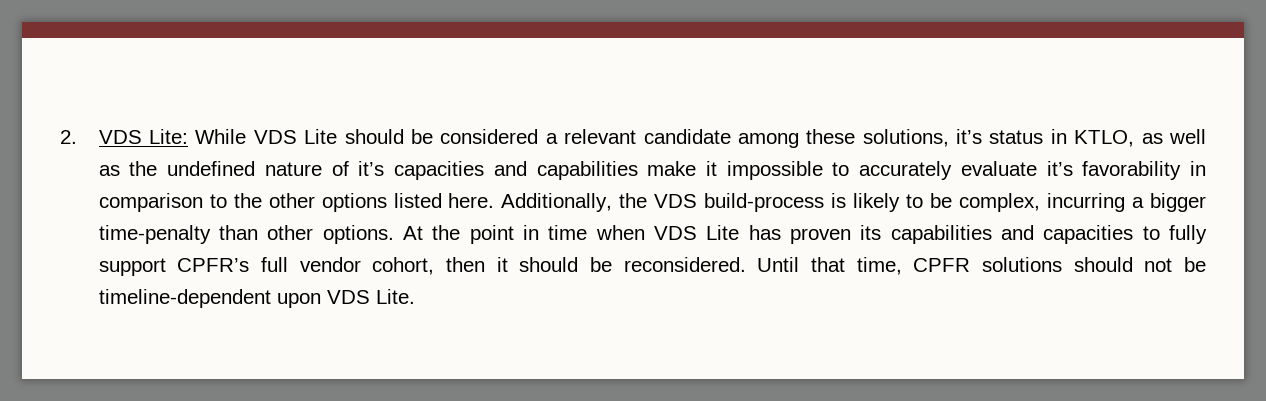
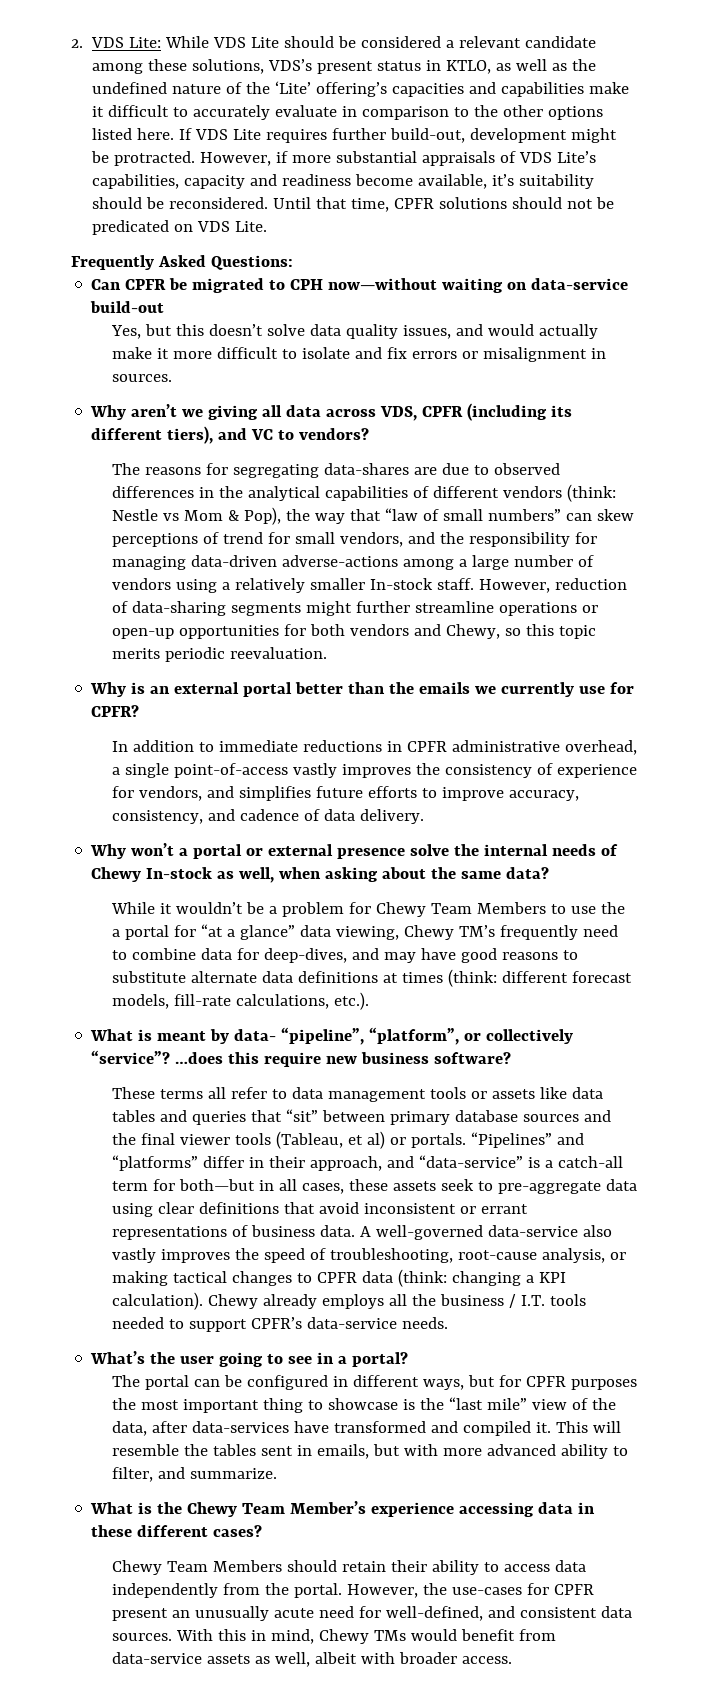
[956,129,983,144] it’s -> [268,59,374,74] VDS’s present
[358,161,385,176] it’s -> [246,81,388,97] the ‘Lite’ offering’s
[726,161,823,180] impossible -> [108,105,170,117] difficult
[1046,161,1182,180] it’s favorability -> (338, 111) none
[501,193,1206,212] [98,225,1207,244] [98,257,508,276] Additionally, the VDS build-process is likely to be complex, incurring a bigger time-penalty than other options. At the point in time when VDS Lite has proven its capabilities and capacities to fully support CPFR’s full vendor cohort, then it -> [179,128,618,143] [91,151,597,166] [92,174,595,189] If VDS Lite requires further build-out, development might be protracted. However, if more substantial appraisals of VDS Lite’s capabilities, capacity and readiness become available, it’s suitability
[98,289,321,308] timeline-dependent upon -> [92,220,194,235] predicated on
(415, 296) none -> [71,255,293,270] [91,278,629,293] [90,301,165,313] [111,324,599,339] [112,347,607,362] [112,374,173,382] [90,403,573,421] [91,426,370,444] [112,463,561,478] [112,484,617,502] [112,507,635,525] [112,532,598,547] [112,555,595,570] [112,578,628,593] [112,601,599,616] [112,624,597,639] [112,647,328,662] [90,682,635,697] [91,705,140,717] [112,740,638,755] [112,763,638,778] [112,786,580,801] [112,809,425,824] [90,843,619,859] [91,867,550,883] [111,902,626,917] [112,924,619,940] [112,948,579,963] [112,969,633,987] [112,992,370,1010] [90,1027,574,1045] [91,1050,512,1067] [112,1087,604,1102] [112,1109,612,1125] [112,1131,585,1149] [112,1155,624,1171] [112,1179,638,1194] [112,1202,529,1217] [112,1225,613,1240] [112,1248,627,1263] [112,1269,567,1287] [112,1292,587,1310] [112,1317,449,1332] [90,1351,409,1367] [112,1375,638,1390] [112,1397,617,1413] [112,1421,622,1436] [112,1444,629,1459] [112,1467,278,1482] [90,1501,596,1517] [91,1525,263,1537] [112,1560,587,1575] [112,1583,595,1598] [112,1606,633,1621] [112,1629,557,1644] [112,1652,513,1667] // Frequently Asked Questions: // Can CPFR be migrated to CPH now—without waiting on data-service build-out // Yes, but this doesn’t solve data quality issues, and would actually make it more difficult to isolate and fix errors or misalignment in sources. // Why aren’t we giving all data across VDS, CPFR (including its different tiers), and VC to vendors? // The reasons for segregating data-shares are due to observed differences in the analytical capabilities of different vendors (think: Nestle vs Mom & Pop), the way that “law of small numbers” can skew perceptions of trend for small vendors, and the responsibility for managing data-driven adverse-actions among a large number of vendors using a relatively smaller In-stock staff. However, reduction of data-sharing segments might further streamline operations or open-up opportunities for both vendors and Chewy, so this topic merits periodic reevaluation. // Why is an external portal better than the emails we currently use for CPFR? // In addition to immediate reductions in CPFR administrative overhead, a single point-of-access vastly improves the consistency of experience for vendors, and simplifies future efforts to improve accuracy, consistency, and cadence of data delivery. // Why won’t a portal or external presence solve the internal needs of Chewy In-stock as well, when asking about the same data? // While it wouldn’t be a problem for Chewy Team Members to use the a portal for “at a glance” data viewing, Chewy TM’s frequently need to combine data for deep-dives, and may have good reasons to substitute alternate data definitions at times (think: different forecast models, fill-rate calculations, etc.). // What is meant by data- “pipeline”, “platform”, or collectively “service”? …does this require new business software? // These terms all refer to data management tools or assets like data tables and queries that “sit” between primary database sources and the final viewer tools (Tableau, et al) or portals. “Pipelines” and “platforms” differ in their approach, and “data-service” is a catch-all term for both—but in all cases, these assets seek to pre-aggregate data using clear definitions that avoid inconsistent or errant representations of business data. A well-governed data-service also vastly improves the speed of troubleshooting, root-cause analysis, or making tactical changes to CPFR data (think: changing a KPI calculation). Chewy already employs all the business / I.T. tools needed to support CPFR’s data-service needs. // What’s the user going to see in a portal? // The portal can be configured in different ways, but for CPFR purposes the most important thing to showcase is the “last mile” view of the data, after data-services have transformed and compiled it. This will resemble the tables sent in emails, but with more advanced ability to filter, and summarize. // What is the Chewy Team Member’s experience accessing data in these different cases? // Chewy Team Members should retain their ability to access data independently from the portal. However, the use-cases for CPFR present an unusually acute need for well-defined, and consistent data sources. With this in mind, Chewy TMs would benefit from data-service assets as well, albeit with broader access.

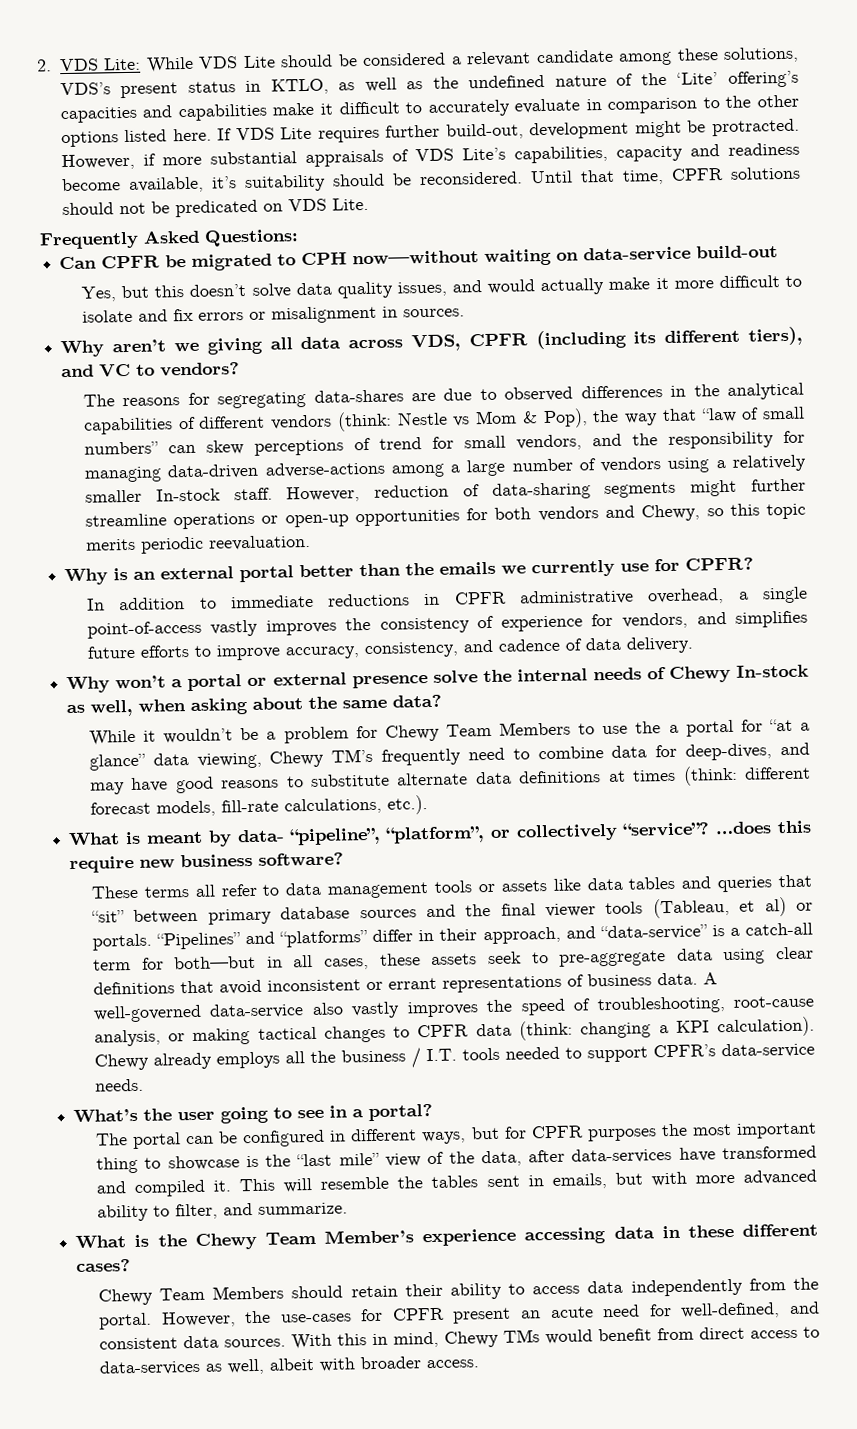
[195,1606,270,1621] unusually -> (542, 1314) none
[112,1652,251,1664] data-service assets -> [698,1326,821,1340] [98,1359,201,1376] direct access to data-services

